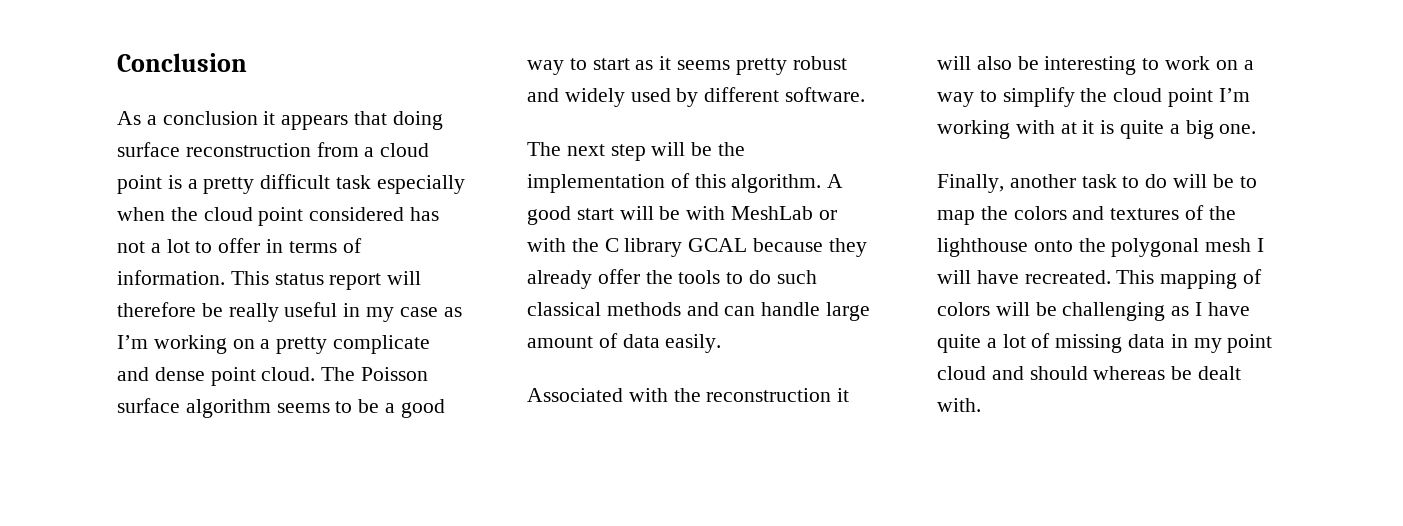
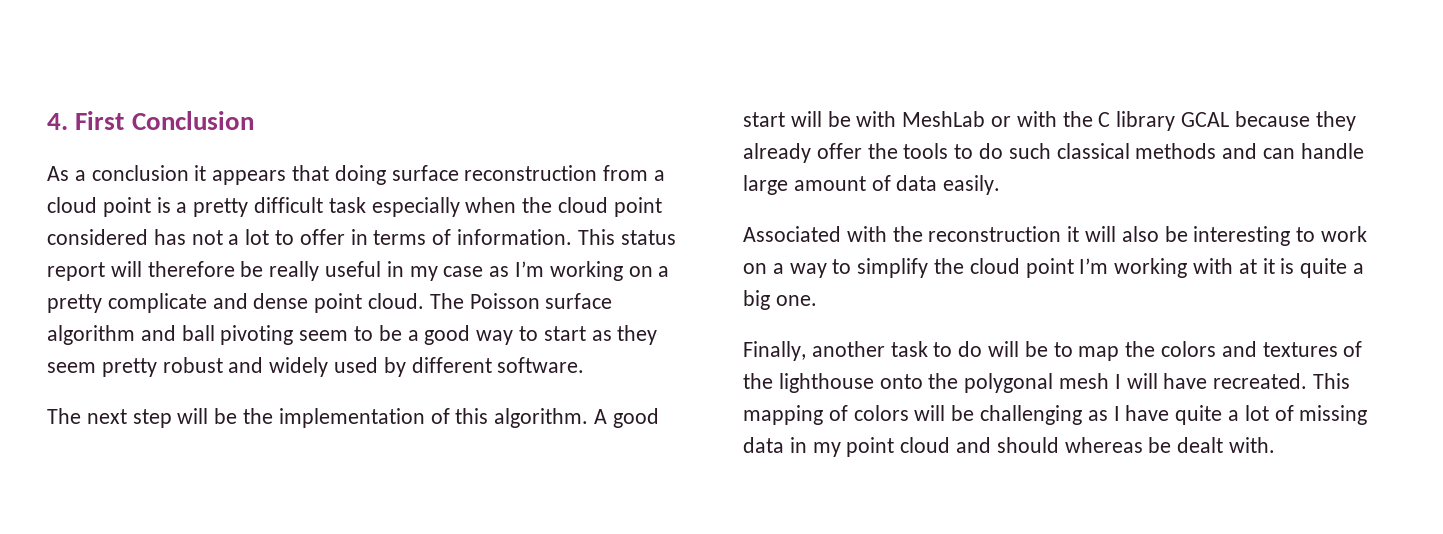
(117, 62) none -> [47,111,125,130] 4. First
[276,403,330,413] seems -> [140,325,349,345] and ball pivoting seem
[659,56,731,70] it seems -> [617,325,658,345] [47,362,96,373] they seem

